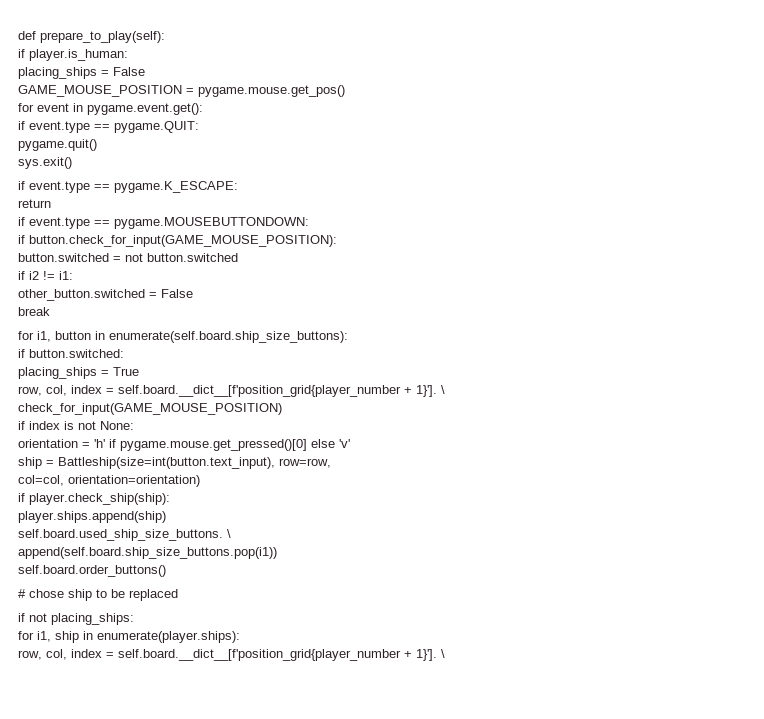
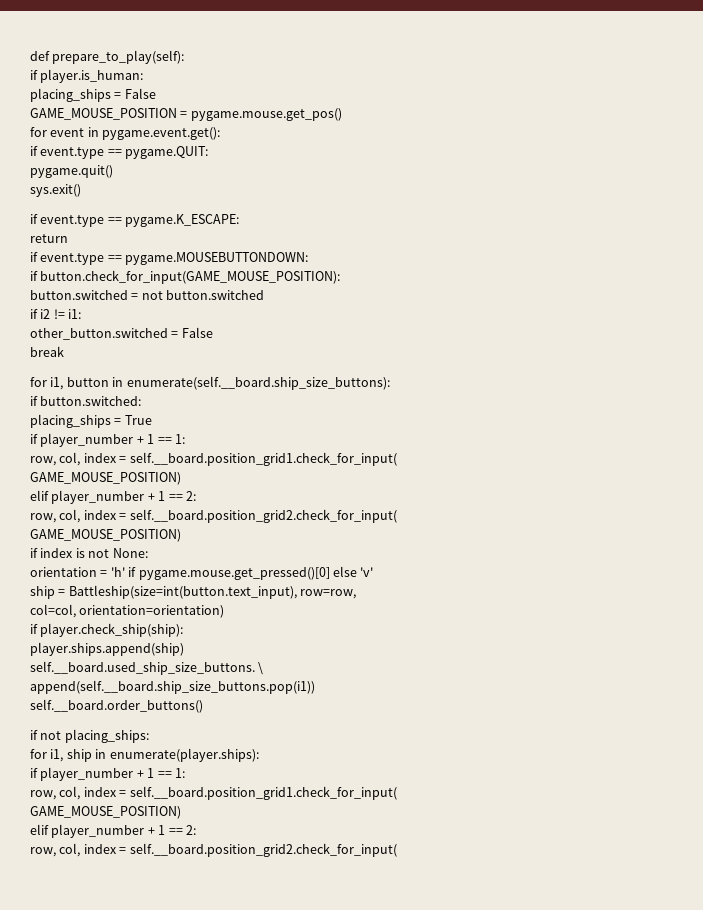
[109,331,348,343] enumerate(self.board.ship_size_buttons): -> [126,376,390,390] enumerate(self.__board.ship_size_buttons):
[18,385,445,397] [18,403,282,415] row, col, index = self.board.__dict__[f'position_grid{player_number + 1}']. \ // check_for_input(GAME_MOUSE_POSITION) -> [30,433,185,447] [30,452,397,466] [30,472,181,485] [30,490,196,504] [30,509,397,523] [30,529,181,542] if player_number + 1 == 1: // row, col, index = self.__board.position_grid1.check_for_input( // GAME_MOUSE_POSITION) // elif player_number + 1 == 2: // row, col, index = self.__board.position_grid2.check_for_input( // GAME_MOUSE_POSITION)
[18,529,231,541] [18,547,277,559] [18,565,166,577] [18,589,178,601] self.board.used_ship_size_buttons. \ // append(self.board.ship_size_buttons.pop(i1)) // self.board.order_buttons() // # chose ship to be replaced -> [30,661,264,675] [30,680,315,694] [30,699,203,713] self.__board.used_ship_size_buttons. \ // append(self.__board.ship_size_buttons.pop(i1)) // self.__board.order_buttons()
[18,649,445,661] row, col, index = self.board.__dict__[f'position_grid{player_number + 1}']. \ -> [30,767,185,781] [30,786,397,800] [30,806,181,819] [30,824,196,838] [30,843,397,857] if player_number + 1 == 1: // row, col, index = self.__board.position_grid1.check_for_input( // GAME_MOUSE_POSITION) // elif player_number + 1 == 2: // row, col, index = self.__board.position_grid2.check_for_input(

